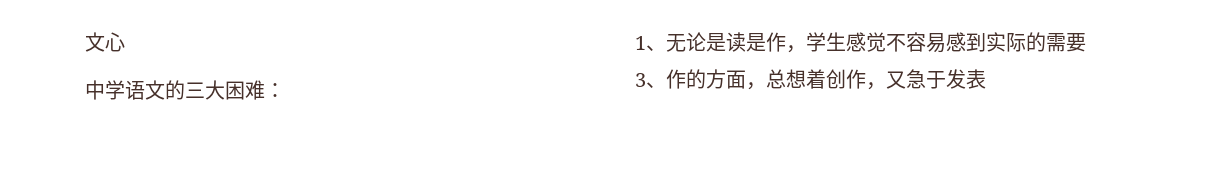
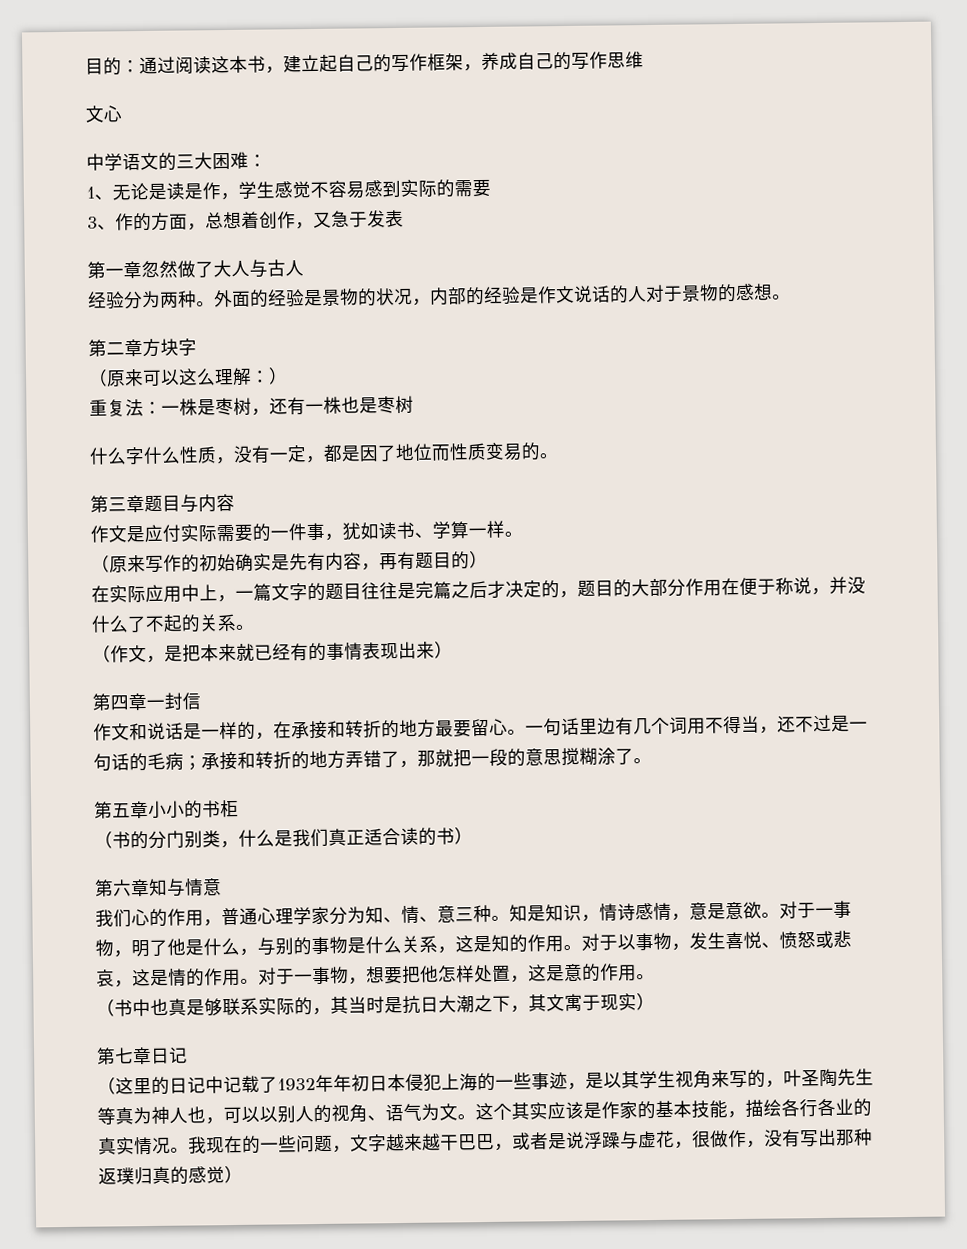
(85, 42) none -> [85,51,644,76] 目的：通过阅读这本书，建立起自己的写作框架，养成自己的写作思维 //
(986, 79) none -> [87,259,304,279] [88,283,791,310] [88,338,197,358] [88,367,288,387] [89,395,414,417] [89,442,559,465] [90,493,235,513] [90,520,523,543] [91,550,488,574] [91,576,866,604] [91,613,255,633] [92,641,453,664] [92,692,201,711] [93,714,868,741] [93,747,652,772] [94,799,239,819] [94,827,473,850] [95,878,222,897] [95,900,852,928] [95,930,852,958] [96,963,655,988] [96,992,655,1017] [96,1046,188,1065] [97,1068,874,1095] [97,1098,872,1125] [98,1128,873,1156] [98,1165,243,1185] // 第一章忽然做了大人与古人 // 经验分为两种。外面的经验是景物的状况，内部的经验是作文说话的人对于景物的感想。 // 第二章方块字 // （原来可以这么理解：） // 重复法：一株是枣树，还有一株也是枣树 // 什么字什么性质，没有一定，都是因了地位而性质变易的。 // 第三章题目与内容 // 作文是应付实际需要的一件事，犹如读书、学算一样。 // （原来写作的初始确实是先有内容，再有题目的） // 在实际应用中上，一篇文字的题目往往是完篇之后才决定的，题目的大部分作用在便于称说，并没什么了不起的关系。 // （作文，是把本来就已经有的事情表现出来） // 第四章一封信 // 作文和说话是一样的，在承接和转折的地方最要留心。一句话里边有几个词用不得当，还不过是一句话的毛病；承接和转折的地方弄错了，那就把一段的意思搅糊涂了。 // 第五章小小的书柜 // （书的分门别类，什么是我们真正适合读的书） // 第六章知与情意 // 我们心的作用，普通心理学家分为知、情、意三种。知是知识，情诗感情，意是意欲。对于一事物，明了他是什么，与别的事物是什么关系，这是知的作用。对于以事物，发生喜悦、愤怒或悲哀，这是情的作用。对于一事物，想要把他怎样处置，这是意的作用。 // （书中也真是够联系实际的，其当时是抗日大潮之下，其文寓于现实） // 第七章日记 // （这里的日记中记载了1932年年初日本侵犯上海的一些事迹，是以其学生视角来写的，叶圣陶先生等真为神人也，可以以别人的视角、语气为文。这个其实应该是作家的基本技能，描绘各行各业的真实情况。我现在的一些问题，文字越来越干巴巴，或者是说浮躁与虚花，很做作，没有写出那种返璞归真的感觉）

